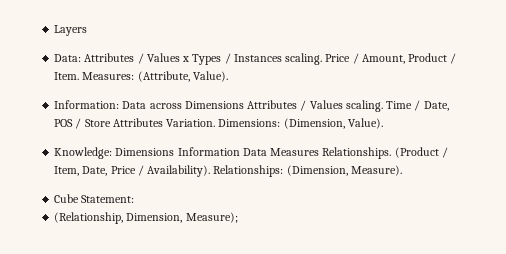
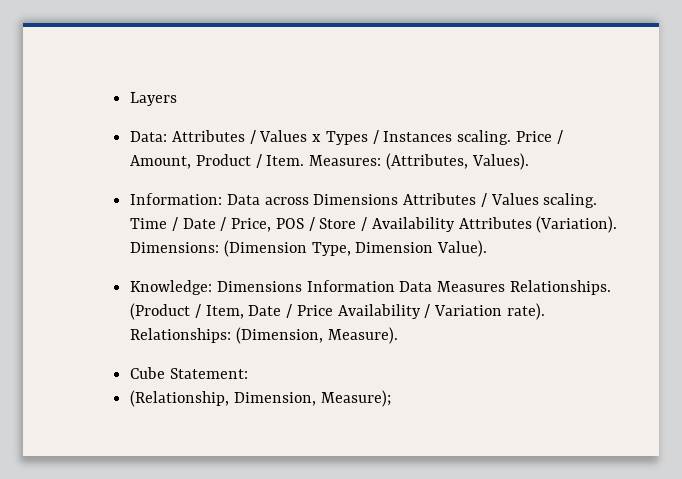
[137,71,228,82] (Attribute, Value). -> [385,153,529,170] (Attributes, Values).
[423,101,449,111] [54,118,345,129] Date, POS / Store Attributes Variation. Dimensions: (Dimension, -> [182,216,618,233] [130,240,434,257] Date / Price, POS / Store / Availability Attributes (Variation). Dimensions: (Dimension Type, Dimension
[82,165,211,177] Date, Price / Availability). -> [248,303,545,320] Date / Price Availability / Variation rate).

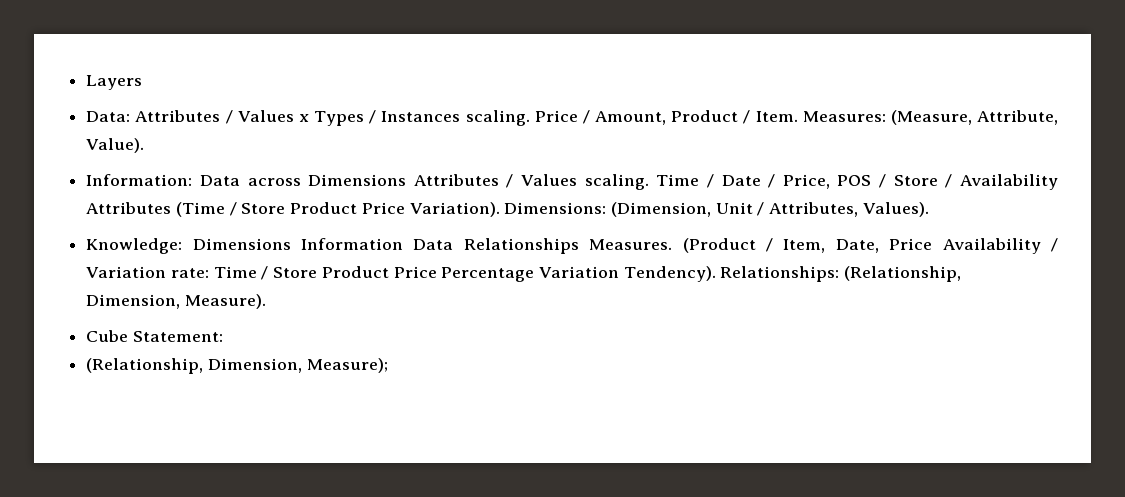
[385,153,529,170] (Attributes, Values). -> [890,110,1058,125] [86,138,145,153] (Measure, Attribute, Value).
[536,216,618,233] [130,240,488,257] (Variation). Dimensions: (Dimension Type, Dimension Value). -> [175,202,929,217] (Time / Store Product Price Variation). Dimensions: (Dimension, Unit / Attributes, Values).
[437,280,611,295] Measures Relationships. -> [463,238,673,254] Relationships Measures.
[248,304,293,318] Date / -> [835,239,879,253] Date,
[506,303,545,320] [130,327,323,344] rate). Relationships: (Dimension, -> [170,266,962,282] [86,294,181,309] rate: Time / Store Product Price Percentage Variation Tendency). Relationships: (Relationship, Dimension,

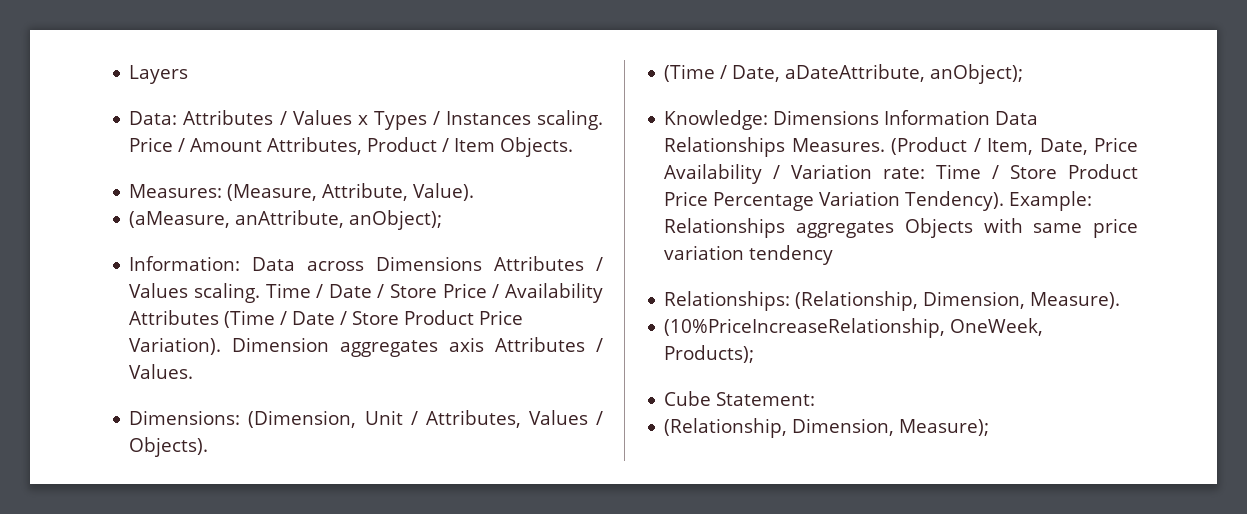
[595,110,798,125] Amount, Product / Item. -> [190,137,574,157] Amount Attributes, Product / Item Objects. //
(145, 145) none -> [129,210,443,230] // (aMeasure, anAttribute, anObject);
[782,174,938,189] Price, POS / Store -> [390,283,487,298] Store Price
(237, 209) none -> [292,311,348,325] Date /
(500, 209) none -> [232,337,603,357] [129,364,194,379] Dimension aggregates axis Attributes / Values. //
[862,202,929,217] Values). -> [528,410,603,425] [129,437,209,457] [664,64,1024,84] Values / Objects). // (Time / Date, aDateAttribute, anObject);
(716, 274) none -> [1009,191,1093,211] [664,218,1138,238] [664,245,834,265] Example: Relationships aggregates Objects with same price variation tendency //
(266, 301) none -> [664,318,1044,338] [664,345,755,363] // (10%PriceIncreaseRelationship, OneWeek, Products);

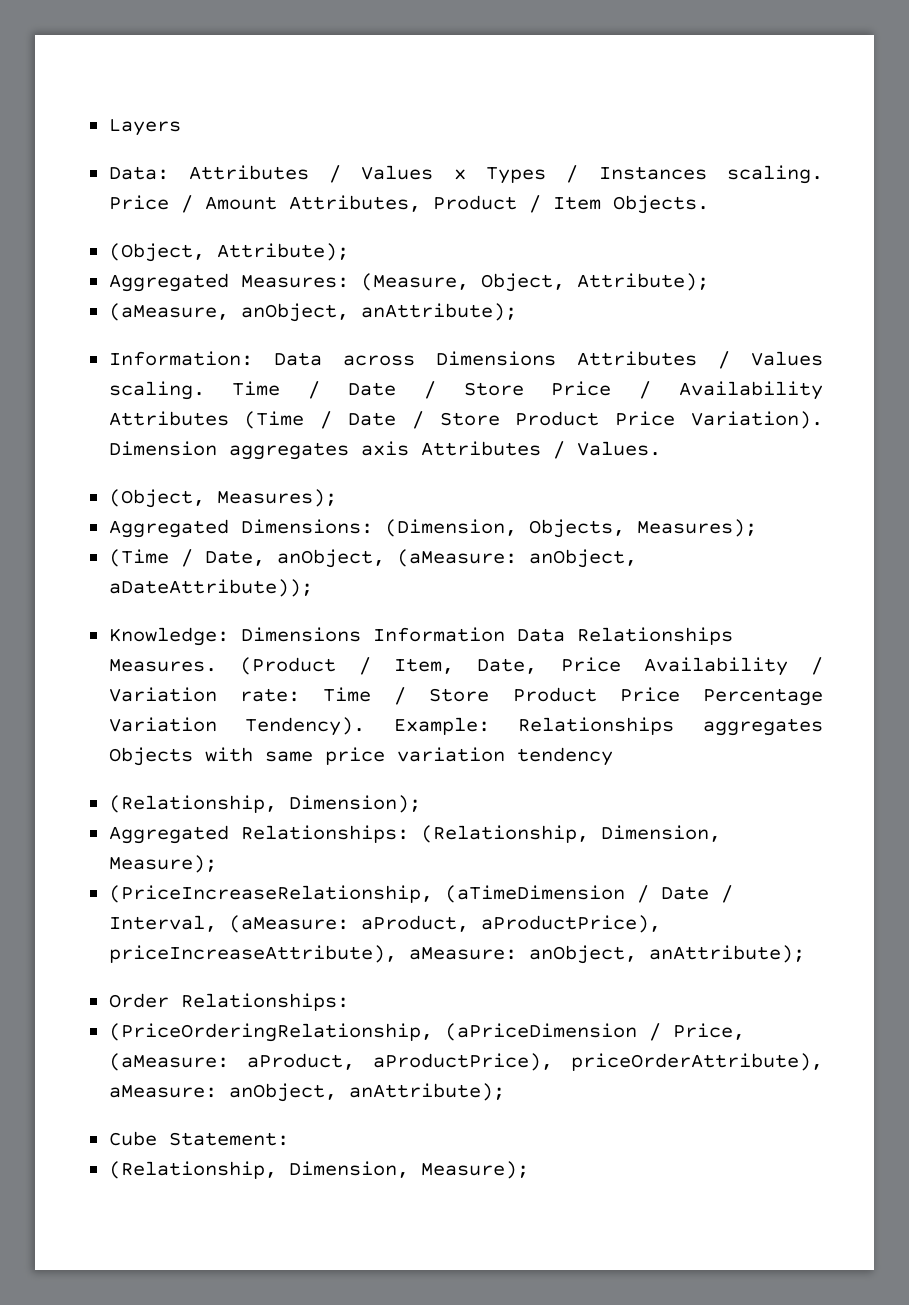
[129,183,475,201] Measures: (Measure, Attribute, Value). -> [108,243,349,262] [108,273,709,292] (Object, Attribute); // Aggregated Measures: (Measure, Object, Attribute);
[235,210,443,230] anAttribute, anObject); -> [240,303,517,322] anObject, anAttribute);
[129,410,603,428] [129,437,209,457] Dimensions: (Dimension, Unit / Attributes, Values / Objects). -> [108,489,337,508] [108,519,757,538] (Object, Measures); // Aggregated Dimensions: (Dimension, Objects, Measures);
[785,64,1024,84] aDateAttribute, anObject); -> [276,549,637,568] [108,579,313,597] anObject, (aMeasure: anObject, aDateAttribute));
[664,291,1121,311] [664,318,1044,338] [664,345,755,363] Relationships: (Relationship, Dimension, Measure). // (10%PriceIncreaseRelationship, OneWeek, Products); -> [108,795,421,813] [108,825,721,844] [108,855,217,873] [108,885,733,903] [108,915,661,933] [108,945,805,964] [108,993,349,1011] [108,1023,745,1042] [108,1053,824,1071] [108,1083,505,1102] (Relationship, Dimension); // Aggregated Relationships: (Relationship, Dimension, Measure); // (PriceIncreaseRelationship, (aTimeDimension / Date / Interval, (aMeasure: aProduct, aProductPrice), priceIncreaseAttribute), aMeasure: anObject, anAttribute); // Order Relationships: // (PriceOrderingRelationship, (aPriceDimension / Price, (aMeasure: aProduct, aProductPrice), priceOrderAttribute), aMeasure: anObject, anAttribute);

